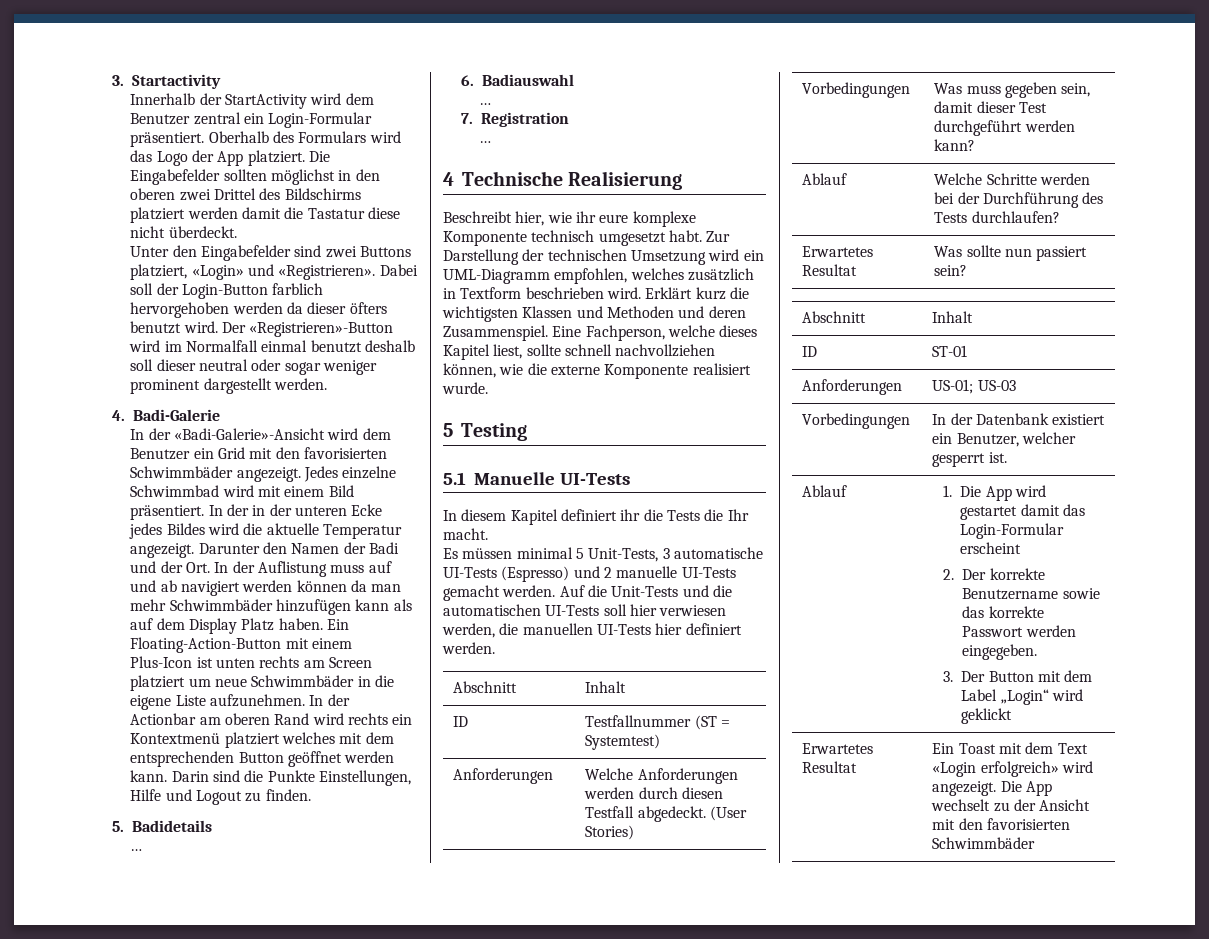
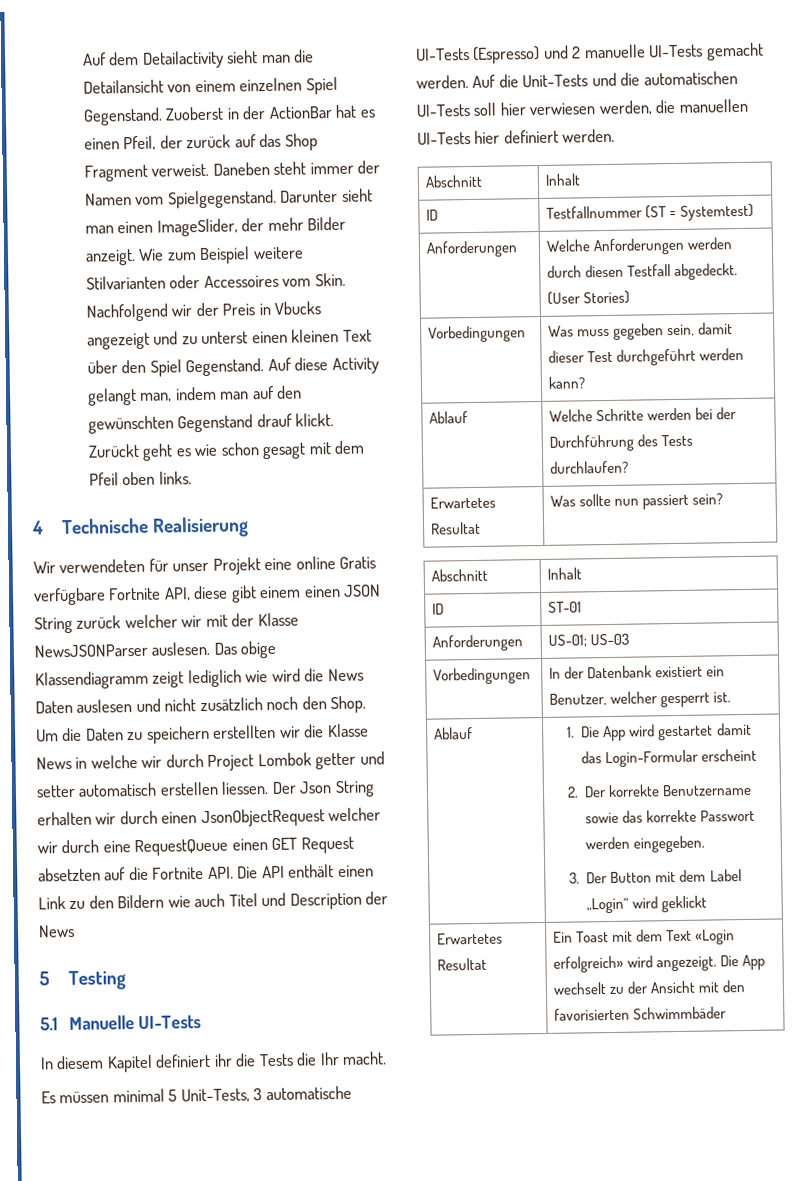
[112,74,222,89] [130,93,374,109] [130,112,373,128] [130,131,401,147] [130,150,330,166] [130,169,380,185] [130,188,361,201] [130,207,400,223] [130,226,237,238] [130,245,411,261] [130,264,418,280] [130,283,324,299] [130,302,387,318] [130,321,394,337] [129,340,415,353] [130,359,377,375] [130,378,327,394] [112,409,221,421] [130,428,391,440] [130,447,387,460] [130,466,397,482] [130,485,354,497] [130,504,383,520] [129,523,402,539] [130,542,399,558] [130,561,392,577] [130,580,402,596] [130,599,412,615] [130,618,349,634] [130,637,352,653] [130,656,372,668] [130,675,394,691] [130,694,350,710] [130,713,413,725] [130,732,394,748] [130,751,395,767] [130,770,411,786] [130,789,311,805] [112,820,213,832] [130,849,143,851] [461,74,575,86] [479,103,492,105] [461,112,570,127] [479,141,492,143] [443,171,683,190] [443,211,696,227] [443,230,731,246] [443,249,764,265] [443,268,754,284] [443,287,749,300] [442,306,746,322] [443,325,758,341] [443,344,716,360] [443,363,751,379] [442,382,488,394] 3. Startactivity // Innerhalb der StartActivity wird dem Benutzer zentral ein Login-Formular präsentiert. Oberhalb des Formulars wird das Logo der App platziert. Die Eingabefelder sollten möglichst in den oberen zwei Drittel des Bildschirms platziert werden damit die Tastatur diese nicht überdeckt. // Unter den Eingabefelder sind zwei Buttons platziert, «Login» und «Registrieren». Dabei soll der Login-Button farblich hervorgehoben werden da dieser öfters benutzt wird. Der «Registrieren»-Button wird im Normalfall einmal benutzt deshalb soll dieser neutral oder sogar weniger prominent dargestellt werden. // 4. Badi-Galerie // In der «Badi-Galerie»-Ansicht wird dem Benutzer ein Grid mit den favorisierten Schwimmbäder angezeigt. Jedes einzelne Schwimmbad wird mit einem Bild präsentiert. In der in der unteren Ecke jedes Bildes wird die aktuelle Temperatur angezeigt. Darunter den Namen der Badi und der Ort. In der Auflistung muss auf und ab navigiert werden können da man mehr Schwimmbäder hinzufügen kann als auf dem Display Platz haben. Ein Floating-Action-Button mit einem Plus-Icon ist unten rechts am Screen platziert um neue Schwimmbäder in die eigene Liste aufzunehmen. In der Actionbar am oberen Rand wird rechts ein Kontextmenü platziert welches mit dem entsprechenden Button geöffnet werden kann. Darin sind die Punkte Einstellungen, Hilfe und Logout zu finden. // 5. Badidetails // … // 6. Badiauswahl // … // 7. Registration // … // 4 Technische Realisierung // Beschreibt hier, wie ihr eure komplexe Komponente technisch umgesetzt habt. Zur Darstellung der technischen Umsetzung wird ein UML-Diagramm empfohlen, welches zusätzlich in Textform beschrieben wird. Erklärt kurz die wichtigsten Klassen und Methoden und deren Zusammenspiel. Eine Fachperson, welche dieses Kapitel liest, sollte schnell nachvollziehen können, wie die externe Komponente realisiert wurde. -> [82,49,315,69] [83,76,338,95] [83,104,375,126] [84,133,318,151] [84,160,381,182] [85,188,373,209] [85,216,347,237] [85,246,304,266] [86,272,346,290] [86,301,322,322] [87,328,372,350] [87,357,379,377] [87,385,303,406] [88,413,335,434] [88,440,365,461] [89,471,192,486] [31,516,249,538] [33,556,377,575] [33,584,382,606] [34,612,299,634] [34,640,277,659] [35,668,364,690] [35,695,367,714] [36,723,369,744] [36,751,385,771] [36,780,375,798] [37,807,382,828] [37,836,354,857] [38,864,374,882] [38,891,389,910] [38,924,75,938] Auf dem Detailactivity sieht man die Detailansicht von einem einzelnen Spiel Gegenstand. Zuoberst in der ActionBar hat es einen Pfeil, der zurück auf das Shop Fragment verweist. Daneben steht immer der Namen vom Spielgegenstand. Darunter sieht man einen ImageSlider, der mehr Bilder anzeigt. Wie zum Beispiel weitere Stilvarianten oder Accessoires vom Skin. Nachfolgend wir der Preis in Vbucks angezeigt und zu unterst einen kleinen Text über den Spiel Gegenstand. Auf diese Activity gelangt man, indem man auf den gewünschten Gegenstand drauf klickt. Zurückt geht es wie schon gesagt mit dem Pfeil oben links. // 4 Technische Realisierung // Wir verwendeten für unser Projekt eine online Gratis verfügbare Fortnite API, diese gibt einem einen JSON String zurück welcher wir mit der Klasse NewsJSONParser auslesen. Das obige Klassendiagramm zeigt lediglich wie wird die News Daten auslesen und nicht zusätzlich noch den Shop. Um die Daten zu speichern erstellten wir die Klasse News in welche wir durch Project Lombok getter und setter automatisch erstellen liessen. Der Json String erhalten wir durch einen JsonObjectRequest welcher wir durch eine RequestQueue einen GET Request absetzten auf die Fortnite API. Die API enthält einen Link zu den Bildern wie auch Titel und Description der News

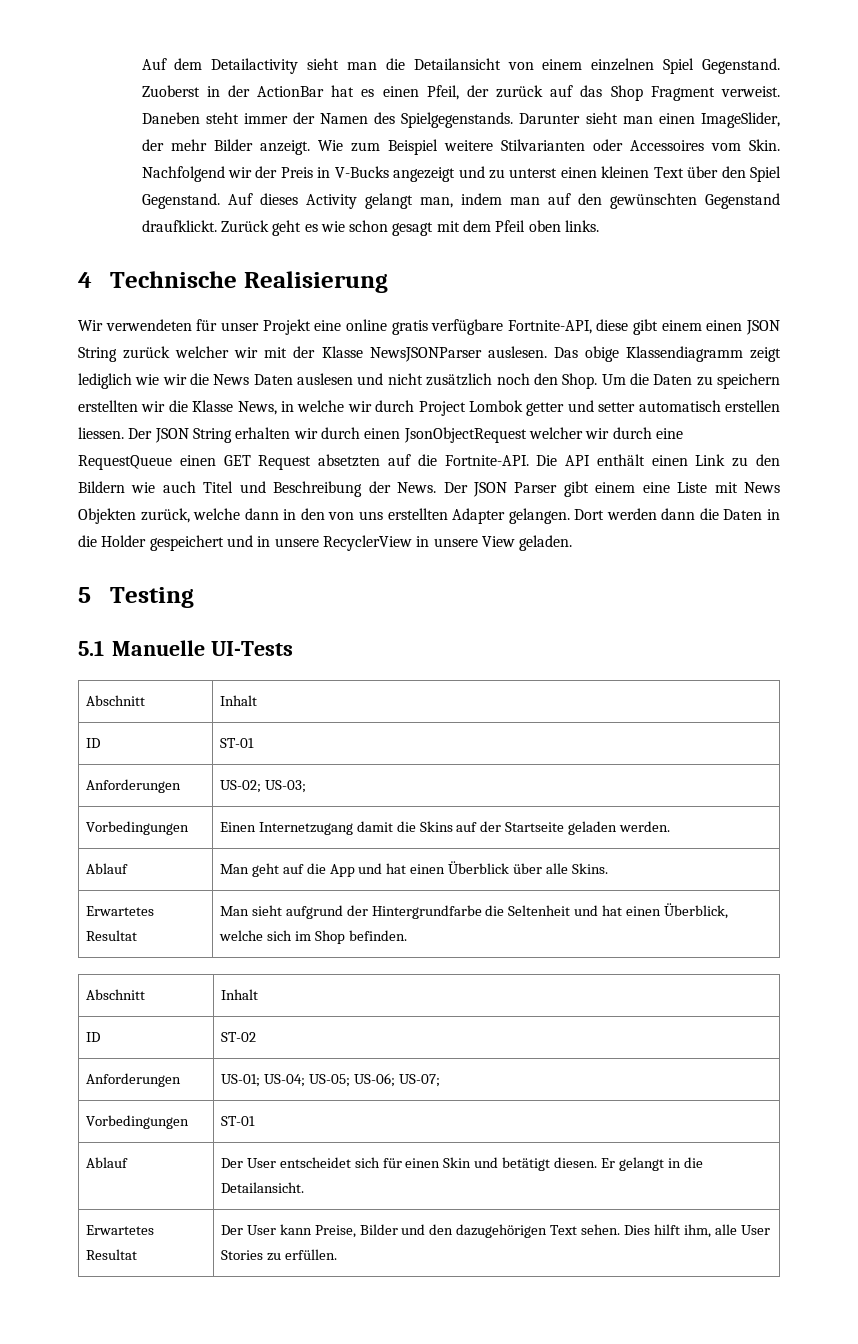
[135,189,277,209] vom Spielgegenstand. -> [374,112,514,128] des Spielgegenstands.
[274,301,322,315] Vbucks -> [334,166,389,178] V-Bucks
[294,357,329,371] diese -> [259,193,298,205] dieses
[256,413,335,428] [88,443,140,458] drauf klickt. Zurückt -> [141,220,269,232] draufklickt. Zurück
[339,556,377,569] [33,587,191,606] Gratis verfügbare Fortnite API, -> [391,319,592,335] gratis verfügbare Fortnite-API,
[271,668,301,683] wird -> [162,374,187,385] wir
[36,756,72,770] News -> [237,401,277,415] News,
[299,781,332,794] Json -> [154,428,189,443] JSON
[152,866,234,880] Fortnite API. -> [444,455,529,466] Fortnite-API.
[289,891,389,910] [38,924,75,938] Description der News -> [273,481,780,497] [78,508,780,524] [78,535,573,551] Beschreibung der News. Der JSON Parser gibt einem eine Liste mit News Objekten zurück, welche dann in den von uns erstellten Adapter gelangen. Dort werden dann die Daten in die Holder gespeichert und in unsere RecyclerView in unsere View geladen.
[40,1051,388,1073] [41,1085,352,1104] [415,42,764,64] [416,71,738,89] [416,98,748,117] [417,128,616,145] [424,174,483,188] [544,173,581,186] [425,209,438,221] [545,203,754,221] [425,240,518,258] [545,237,732,256] [546,263,738,280] [546,290,630,305] [427,325,526,343] [547,322,733,340] [547,347,744,366] [547,376,586,389] [428,411,468,424] [548,407,737,422] [548,434,693,452] [549,460,629,474] [429,496,496,509] [429,521,481,535] [549,493,723,510] // In diesem Kapitel definiert ihr die Tests die Ihr macht. // Es müssen minimal 5 Unit-Tests, 3 automatische UI-Tests (Espresso) und 2 manuelle UI-Tests gemacht werden. Auf die Unit-Tests und die automatischen UI-Tests soll hier verwiesen werden, die manuellen UI-Tests hier definiert werden. // Abschnitt | Inhalt // ID | Testfallnummer (ST = Systemtest) // Anforderungen | Welche Anforderungen werden durch diesen Testfall abgedeckt. (User Stories) // Vorbedingungen | Was muss gegeben sein, damit dieser Test durchgeführt werden kann? // Ablauf | Welche Schritte werden bei der Durchführung des Tests durchlaufen? // Erwartetes Resultat | Was sollte nun passiert sein? -> (293, 648) none
[547,633,629,647] [432,667,531,685] [548,665,725,679] [548,691,731,708] [433,727,473,740] [566,722,752,742] [581,748,758,768] [566,783,753,798] [585,809,756,824] [585,835,706,853] [568,869,742,884] [586,895,708,914] [436,932,503,945] [436,957,487,971] [552,929,735,945] [552,954,765,973] [552,980,745,995] [553,1006,727,1021] US-01; US-03 // Vorbedingungen | In der Datenbank existiert ein Benutzer, welcher gesperrt ist. // Ablauf | 1. Die App wird gestartet damit das Login-Formular erscheint // 2. Der korrekte Benutzername sowie das korrekte Passwort werden eingegeben. // 3. Der Button mit dem Label „Login“ wird geklickt // Erwartetes Resultat | Ein Toast mit dem Text «Login erfolgreich» wird angezeigt. Die App wechselt zu der Ansicht mit den favorisierten Schwimmbäder -> [219,780,306,793] [85,821,189,835] [219,821,671,835] [85,863,128,874] [219,861,608,877] [85,906,154,916] [85,930,137,941] [219,903,729,919] [218,930,407,944] [85,989,145,1000] [220,989,258,1000] [85,1032,100,1042] [220,1032,256,1042] [85,1073,181,1087] [220,1073,440,1087] [85,1115,189,1129] [220,1116,255,1126] [85,1157,128,1168] [220,1157,703,1171] [220,1182,304,1193] [85,1225,154,1235] [85,1249,137,1260] [220,1224,770,1238] [220,1249,337,1261] US-02; US-03; // Vorbedingungen | Einen Internetzugang damit die Skins auf der Startseite geladen werden. // Ablauf | Man geht auf die App und hat einen Überblick über alle Skins. // Erwartetes Resultat | Man sieht aufgrund der Hintergrundfarbe die Seltenheit und hat einen Überblick, welche sich im Shop befinden. // Abschnitt | Inhalt // ID | ST-02 // Anforderungen | US-01; US-04; US-05; US-06; US-07; // Vorbedingungen | ST-01 // Ablauf | Der User entscheidet sich für einen Skin und betätigt diesen. Er gelangt in die Detailansicht. // Erwartetes Resultat | Der User kann Preise, Bilder und den dazugehörigen Text sehen. Dies hilft ihm, alle User Stories zu erfüllen.

